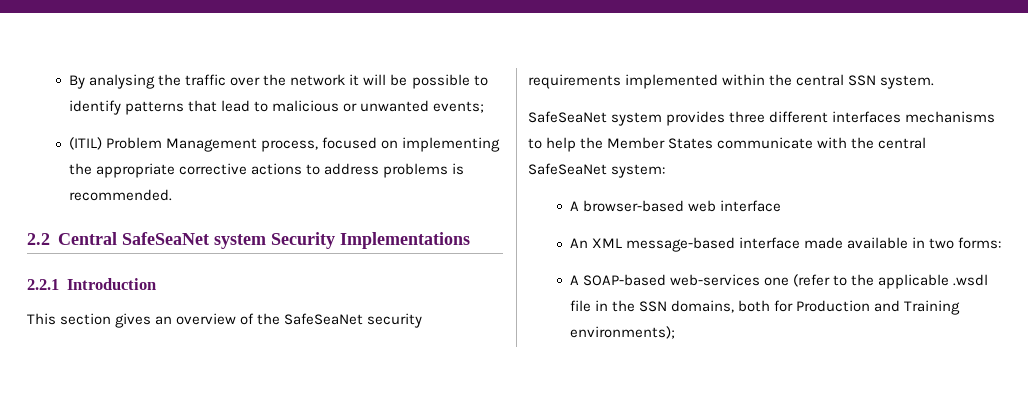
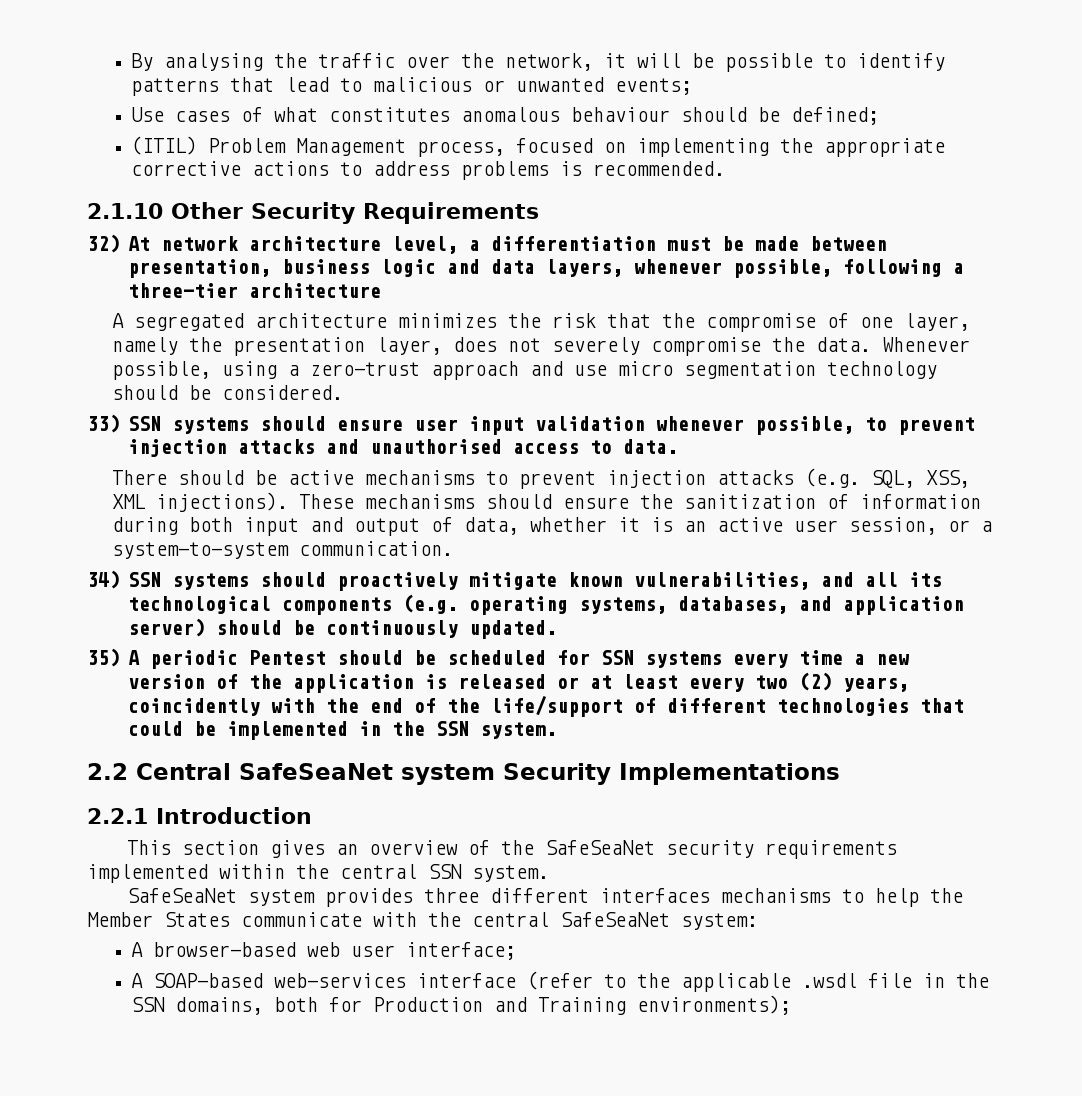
[290,74,346,86] network -> [504,53,593,71] network,
(485, 107) none -> [130,107,879,125] // Use cases of what constitutes anomalous behaviour should be defined;
(173, 195) none -> [87,202,540,224] [87,234,888,254] [128,259,965,278] [128,283,382,298] [112,313,971,332] [112,337,971,356] [112,361,938,380] [112,385,344,400] [87,414,976,435] [128,439,679,457] [112,468,971,489] [112,492,982,512] [112,517,993,536] [112,541,454,559] [87,570,943,591] [128,594,965,615] [128,618,558,639] [87,648,910,669] [128,672,910,693] [128,696,965,717] [128,721,558,740] // 2.1.10 Other Security Requirements // 32) At network architecture level, a differentiation must be made between presentation, business logic and data layers, whenever possible, following a three-tier architecture // A segregated architecture minimizes the risk that the compromise of one layer, namely the presentation layer, does not severely compromise the data. Whenever possible, using a zero-trust approach and use micro segmentation technology should be considered. // 33) SSN systems should ensure user input validation whenever possible, to prevent injection attacks and unauthorised access to data. // There should be active mechanisms to prevent injection attacks (e.g. SQL, XSS, XML injections). These mechanisms should ensure the sanitization of information during both input and output of data, whether it is an active user session, or a system-to-system communication. // 34) SSN systems should proactively mitigate known vulnerabilities, and all its technological components (e.g. operating systems, databases, and application server) should be continuously updated. // 35) A periodic Pentest should be scheduled for SSN systems every time a new version of the application is released or at least every two (2) years, coincidently with the end of the life/support of different technologies that could be implemented in the SSN system.
[720,200,782,212] [570,237,1002,252] interface // An XML message-based interface made available in two forms: -> [350,942,516,960] user interface;
[764,277,790,286] one -> [416,973,516,988] interface

